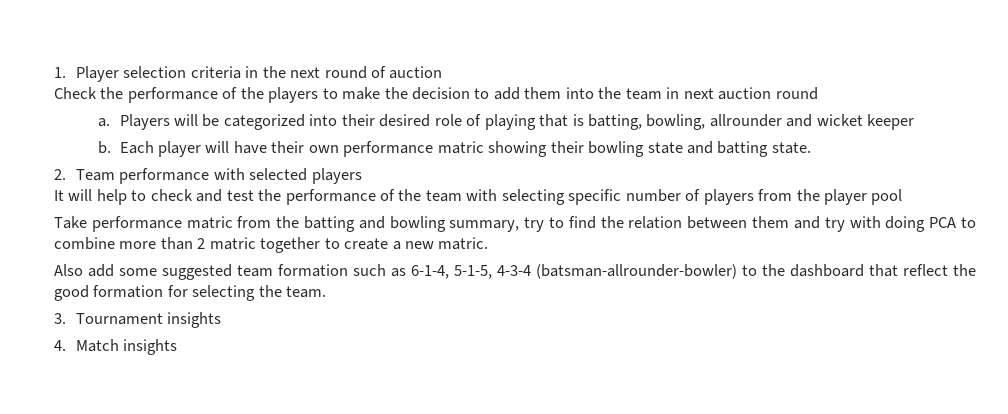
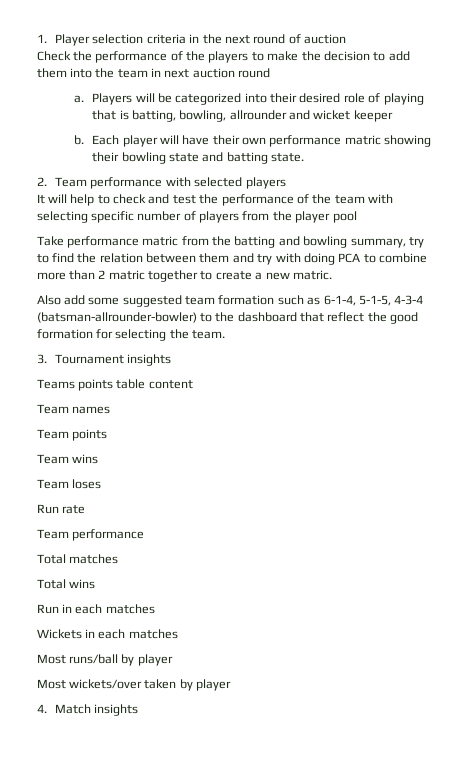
(222, 320) none -> [36,379,193,391] [36,404,110,414] [36,429,107,441] [36,454,98,464] [36,479,101,489] [36,504,85,514] [36,529,144,541] [36,554,118,564] [36,579,95,589] [36,604,155,614] [36,629,178,639] [36,654,173,666] [36,679,232,691] // Teams points table content // Team names // Team points // Team wins // Team loses // Run rate // Team performance // Total matches // Total wins // Run in each matches // Wickets in each matches // Most runs/ball by player // Most wickets/over taken by player

